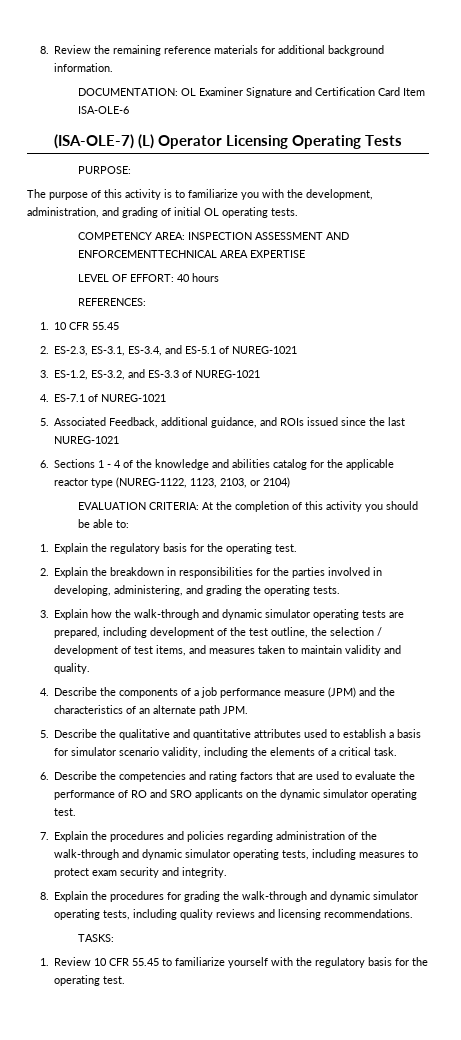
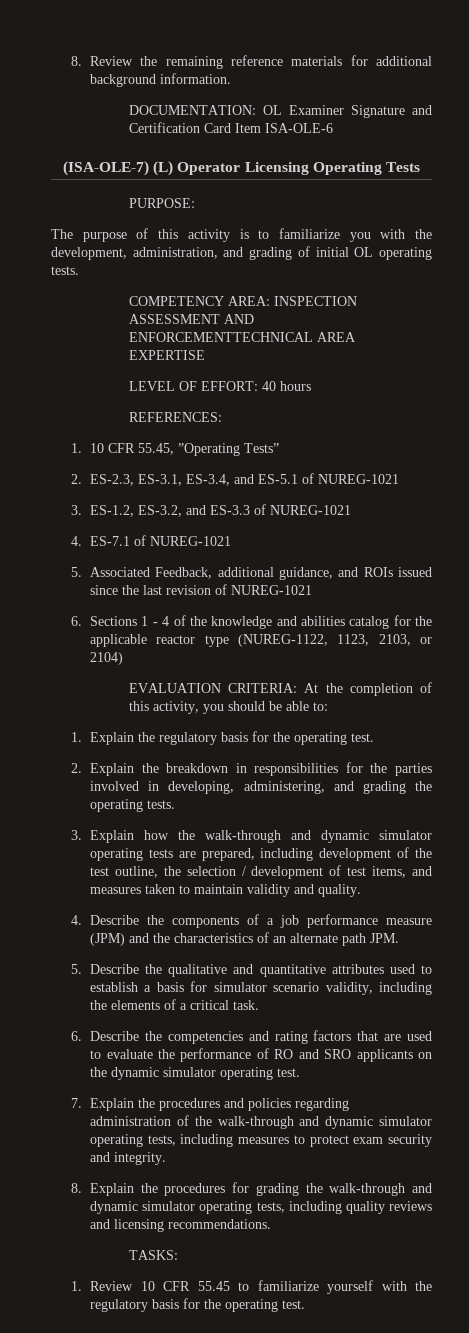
[92,322,120,330] 55.45 -> [138,443,280,456] 55.45, ”Operating Tests”
(406, 421) none -> [166,584,228,595] revision of
[325,501,362,512] activity -> [153,701,200,714] activity,

